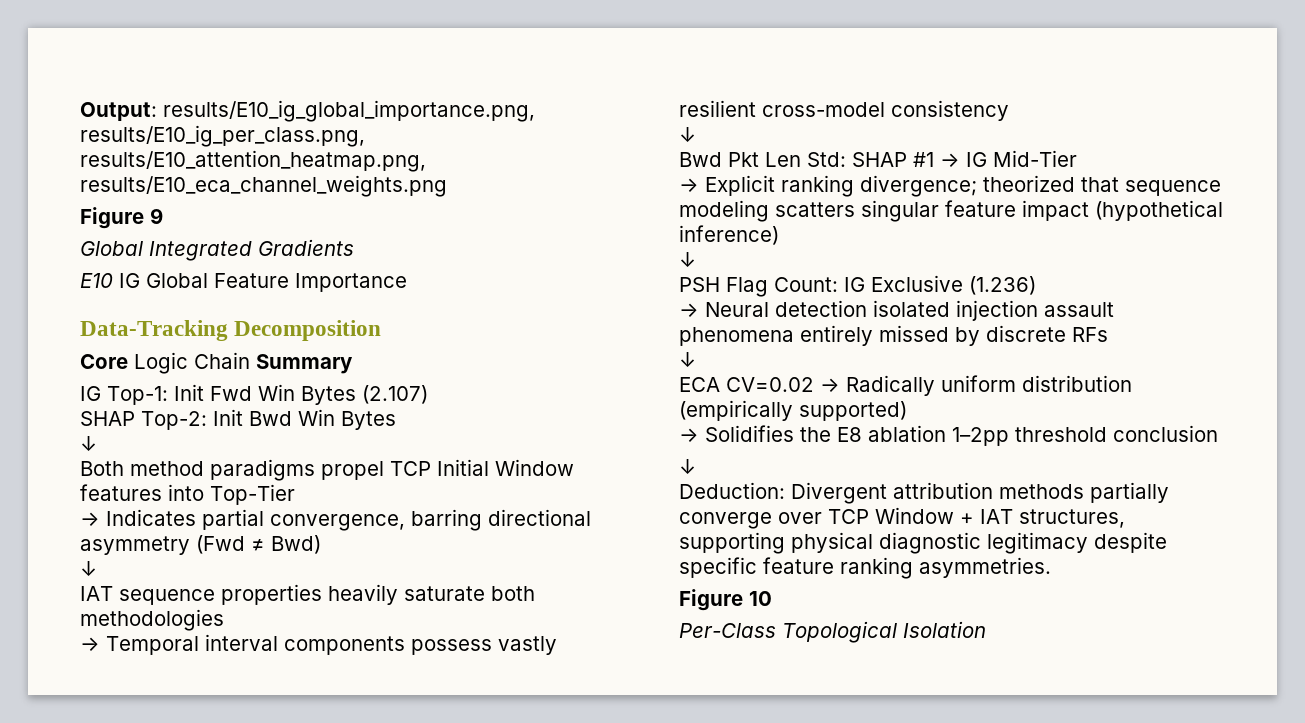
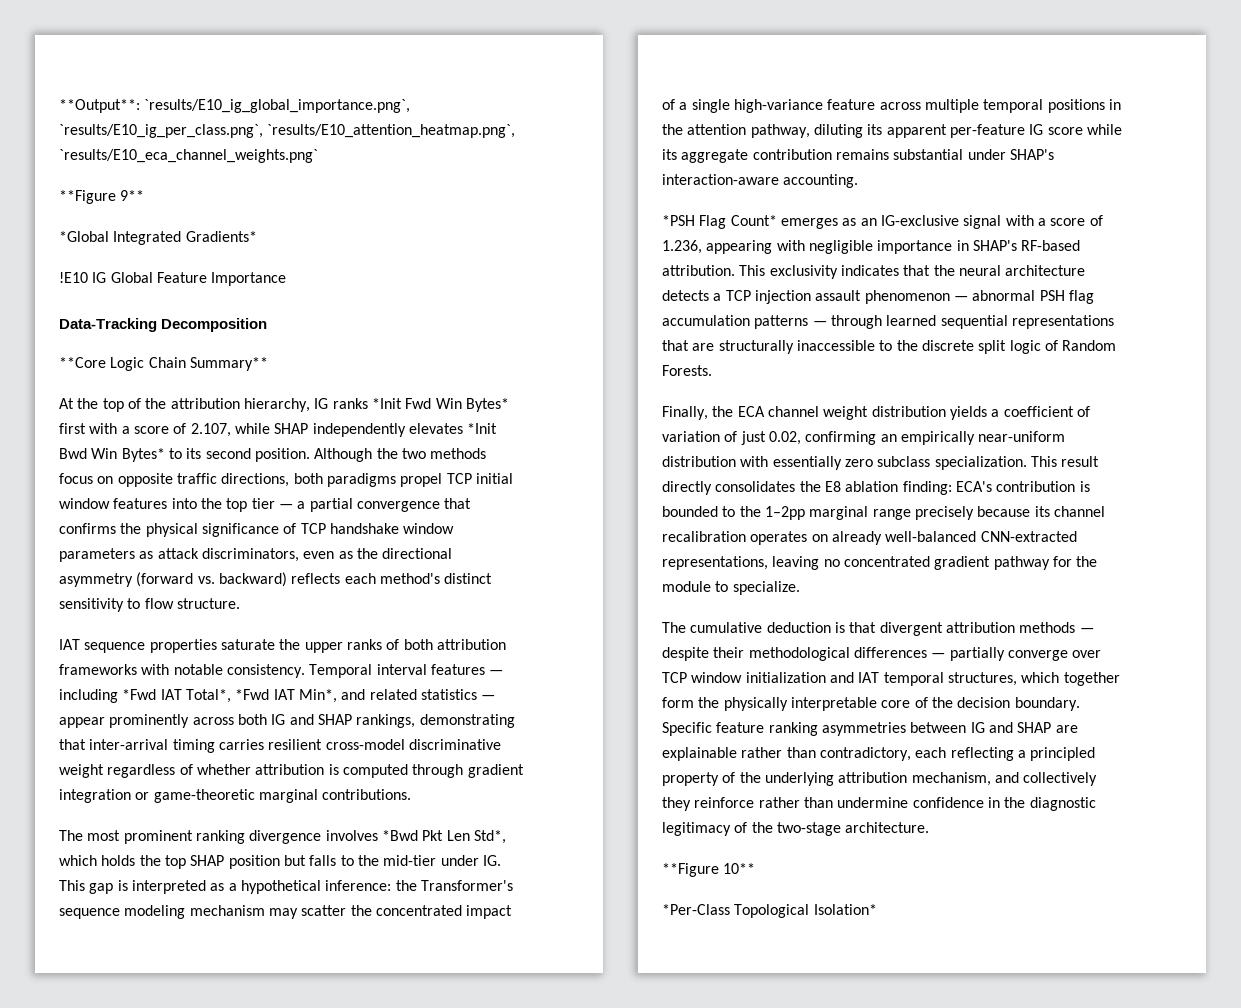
[80,100,535,122] [80,125,365,147] [80,150,426,172] [80,175,447,197] [80,207,163,229] [80,239,354,261] [80,273,113,288] Output: results/E10_ig_global_importance.png, results/E10_ig_per_class.png, results/E10_attention_heatmap.png, results/E10_eca_channel_weights.png // Figure 9 // Global Integrated Gradients // E10 -> [59,99,411,113] [59,124,516,138] [59,149,318,163] [59,190,145,204] [59,231,257,245] [59,272,88,283] **Output**: `results/E10_ig_global_importance.png`, `results/E10_ig_per_class.png`, `results/E10_attention_heatmap.png`, `results/E10_eca_channel_weights.png` // **Figure 9** // *Global Integrated Gradients* // !E10
[80,354,128,369] Core -> [59,357,106,368] **Core
[256,354,353,374] [80,384,428,405] [80,409,396,430] [80,436,97,451] [80,459,574,481] [80,484,295,505] [80,509,591,531] [80,535,321,555] [80,561,97,576] [80,584,535,605] [80,609,224,631] [80,634,557,655] [679,100,1009,121] [679,127,696,142] [679,150,1077,167] [679,175,1221,197] [679,200,1223,222] [679,225,779,245] [679,252,696,267] [679,275,1036,297] [679,300,1114,321] [679,325,1108,346] [679,352,696,367] [679,375,1132,396] [679,400,907,421] [679,425,1218,446] [679,459,696,474] [679,482,1169,504] [679,507,1125,529] [679,532,1167,554] [679,557,1051,579] [679,589,772,611] [679,621,986,643] Summary // IG Top-1: Init Fwd Win Bytes (2.107) // SHAP Top-2: Init Bwd Win Bytes // ↓ // Both method paradigms propel TCP Initial Window features into Top-Tier // → Indicates partial convergence, barring directional asymmetry (Fwd ≠ Bwd) // ↓ // IAT sequence properties heavily saturate both methodologies // → Temporal interval components possess vastly resilient cross-model consistency // ↓ // Bwd Pkt Len Std: SHAP #1 → IG Mid-Tier // → Explicit ranking divergence; theorized that sequence modeling scatters singular feature impact (hypothetical inference) // ↓ // PSH Flag Count: IG Exclusive (1.236) // → Neural detection isolated injection assault phenomena entirely missed by discrete RFs // ↓ // ECA CV=0.02 → Radically uniform distribution (empirically supported) // → Solidifies the E8 ablation 1–2pp threshold conclusion // ↓ // Deduction: Divergent attribution methods partially converge over TCP Window + IAT structures, supporting physical diagnostic legitimacy despite specific feature ranking asymmetries. // Figure 10 // Per-Class Topological Isolation -> [189,357,268,371] [59,398,509,412] [59,423,498,437] [59,448,487,462] [59,473,513,487] [59,498,472,512] [59,523,455,537] [59,548,453,562] [59,572,493,587] [59,598,240,612] [59,639,506,653] [59,664,504,678] [59,689,496,703] [59,714,515,728] [59,739,501,753] [59,764,524,778] [59,789,412,803] [59,830,506,844] [59,855,501,869] [59,880,513,894] [59,905,513,919] [662,99,1121,113] [662,124,1122,138] [662,149,1054,163] [662,174,859,188] [662,215,1103,229] [662,240,1081,254] [662,265,1086,279] [662,290,1094,304] [662,315,1114,329] [662,340,1117,354] [662,365,712,376] [662,406,1090,420] [662,431,1066,445] [662,456,1100,470] [662,481,1090,495] [662,506,1105,520] [662,531,1077,545] [662,556,1098,570] [662,581,800,595] [662,622,1094,636] [662,647,1102,661] [662,672,1120,686] [662,697,1080,711] [662,722,1078,736] [662,747,1096,761] [662,772,1098,786] [662,797,1096,811] [662,822,930,836] [662,863,756,877] [662,904,877,918] Summary** // At the top of the attribution hierarchy, IG ranks *Init Fwd Win Bytes* first with a score of 2.107, while SHAP independently elevates *Init Bwd Win Bytes* to its second position. Although the two methods focus on opposite traffic directions, both paradigms propel TCP initial window features into the top tier — a partial convergence that confirms the physical significance of TCP handshake window parameters as attack discriminators, even as the directional asymmetry (forward vs. backward) reflects each method's distinct sensitivity to flow structure. // IAT sequence properties saturate the upper ranks of both attribution frameworks with notable consistency. Temporal interval features — including *Fwd IAT Total*, *Fwd IAT Min*, and related statistics — appear prominently across both IG and SHAP rankings, demonstrating that inter-arrival timing carries resilient cross-model discriminative weight regardless of whether attribution is computed through gradient integration or game-theoretic marginal contributions. // The most prominent ranking divergence involves *Bwd Pkt Len Std*, which holds the top SHAP position but falls to the mid-tier under IG. This gap is interpreted as a hypothetical inference: the Transformer's sequence modeling mechanism may scatter the concentrated impact of a single high-variance feature across multiple temporal positions in the attention pathway, diluting its apparent per-feature IG score while its aggregate contribution remains substantial under SHAP's interaction-aware accounting. // *PSH Flag Count* emerges as an IG-exclusive signal with a score of 1.236, appearing with negligible importance in SHAP's RF-based attribution. This exclusivity indicates that the neural architecture detects a TCP injection assault phenomenon — abnormal PSH flag accumulation patterns — through learned sequential representations that are structurally inaccessible to the discrete split logic of Random Forests. // Finally, the ECA channel weight distribution yields a coefficient of variation of just 0.02, confirming an empirically near-uniform distribution with essentially zero subclass specialization. This result directly consolidates the E8 ablation finding: ECA's contribution is bounded to the 1–2pp marginal range precisely because its channel recalibration operates on already well-balanced CNN-extracted representations, leaving no concentrated gradient pathway for the module to specialize. // The cumulative deduction is that divergent attribution methods — despite their methodological differences — partially converge over TCP window initialization and IAT temporal structures, which together form the physically interpretable core of the decision boundary. Specific feature ranking asymmetries between IG and SHAP are explainable rather than contradictory, each reflecting a principled property of the underlying attribution mechanism, and collectively they reinforce rather than undermine confidence in the diagnostic legitimacy of the two-stage architecture. // **Figure 10** // *Per-Class Topological Isolation*

